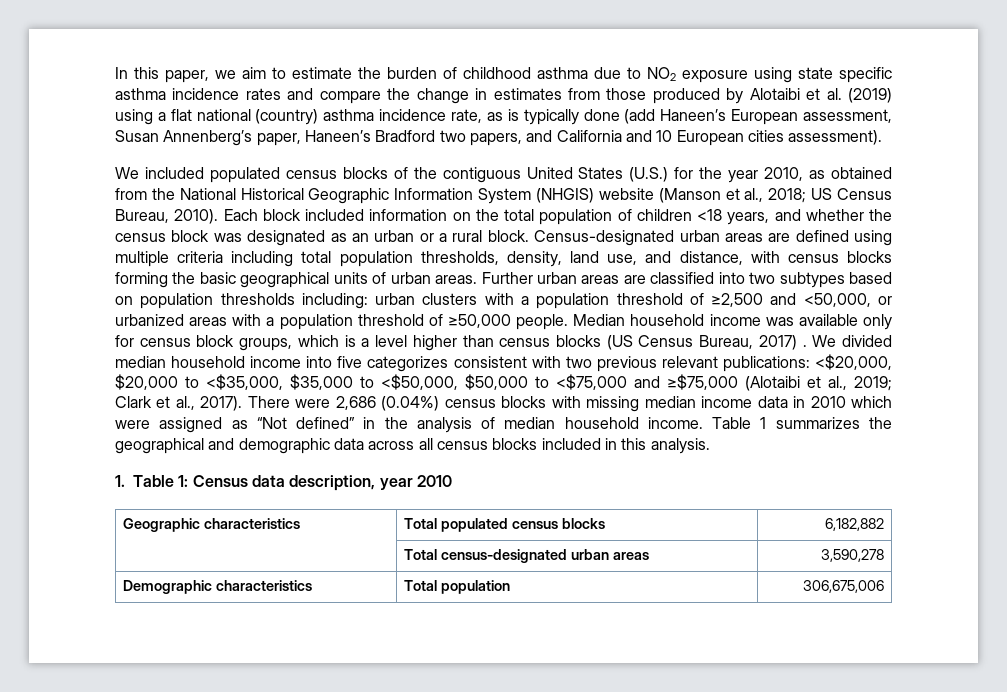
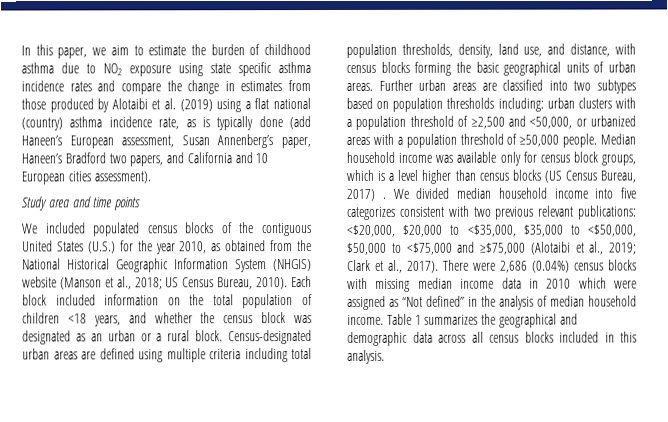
(883, 137) none -> [21,196,141,211] // Study area and time points
[115,475,452,491] [123,518,301,532] [404,518,606,532] [824,518,884,531] [404,549,650,563] [820,549,884,562] [123,580,313,594] [404,580,511,594] [802,580,884,593] // 1. Table 1: Census data description, year 2010 // Geographic characteristics | Total populated census blocks | 6,182,882 // | Total census-designated urban areas | 3,590,278 // Demographic characteristics | Total population | 306,675,006 -> (385, 356) none

